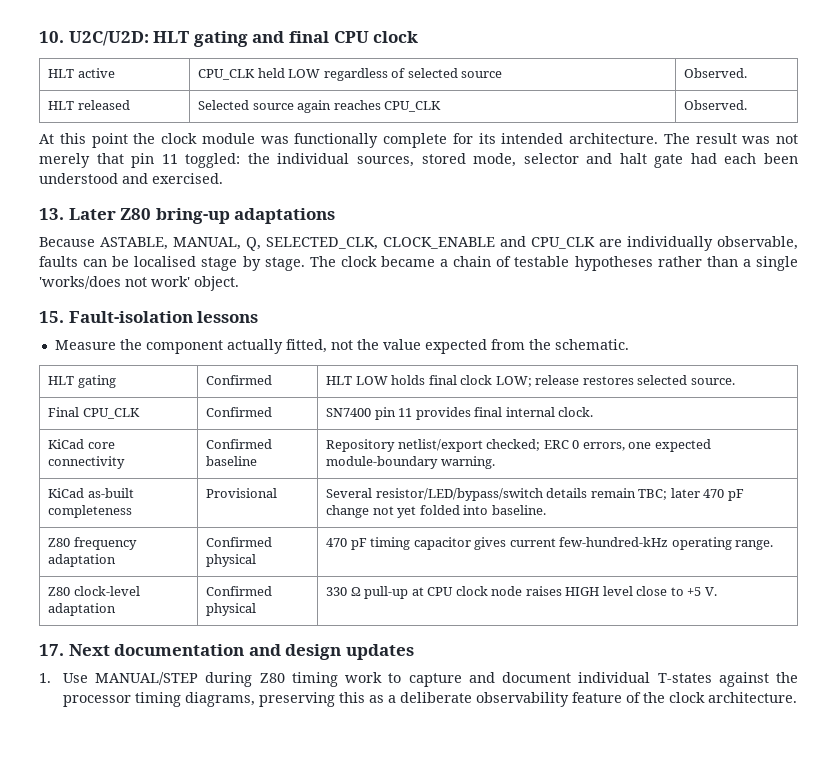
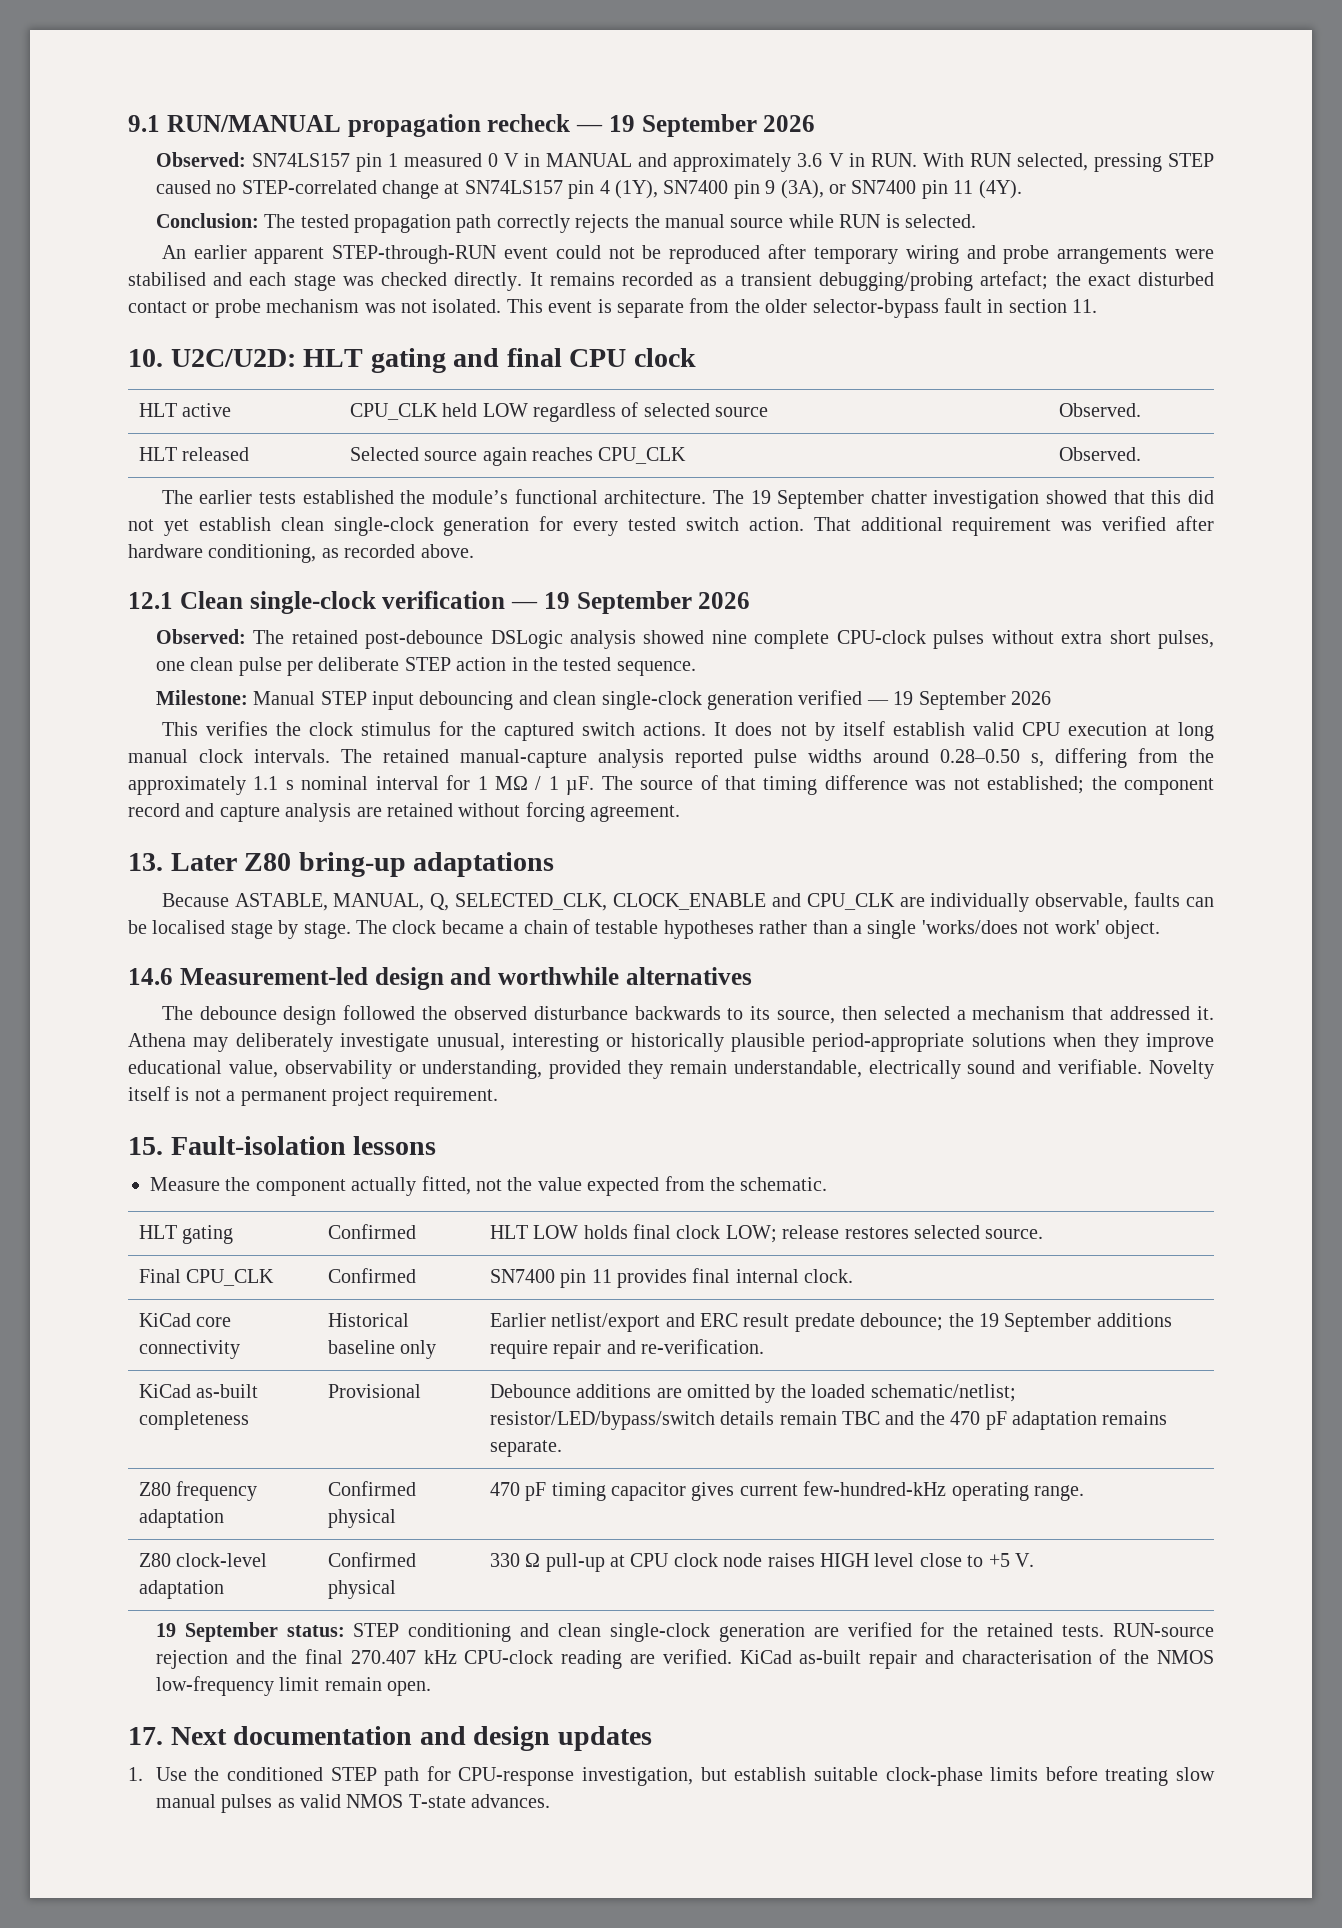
(39, 37) none -> [128,114,816,137] [155,152,1214,172] [155,180,1022,199] [155,213,976,233] [161,244,1214,264] [128,271,1215,291] [128,298,1098,318] 9.1 RUN/MANUAL propagation recheck — 19 September 2026 // Observed: SN74LS157 pin 1 measured 0 V in MANUAL and approximately 3.6 V in RUN. With RUN selected, pressing STEP caused no STEP-correlated change at SN74LS157 pin 4 (1Y), SN7400 pin 9 (3A), or SN7400 pin 11 (4Y). // Conclusion: The tested propagation path correctly rejects the manual source while RUN is selected. // An earlier apparent STEP-through-RUN event could not be reproduced after temporary wiring and probe arrangements were stabilised and each stage was checked directly. It remains recorded as a transient debugging/probing artefact; the exact disturbed contact or probe mechanism was not isolated. This event is separate from the older selector-bypass fault in section 11. //
[39,133,798,148] [39,153,798,168] [39,173,223,184] At this point the clock module was functionally complete for its intended architecture. The result was not merely that pin 11 toggled: the individual sources, stored mode, selector and halt gate had each been understood and exercised. -> [161,489,1215,509] [128,516,1214,536] [128,544,474,563] [128,591,751,614] [155,629,1214,649] [155,657,696,676] [155,690,1051,710] [161,721,1214,741] [128,748,1214,768] [128,775,1215,795] [128,802,681,822] The earlier tests established the module’s functional architecture. The 19 September chatter investigation showed that this did not yet establish clean single-clock generation for every tested switch action. That additional requirement was verified after hardware conditioning, as recorded above. // 12.1 Clean single-clock verification — 19 September 2026 // Observed: The retained post-debounce DSLogic analysis showed nine complete CPU-clock pulses without extra short pulses, one clean pulse per deliberate STEP action in the tested sequence. // Milestone: Manual STEP input debouncing and clean single-clock generation verified — 19 September 2026 // This verifies the clock stimulus for the captured switch actions. It does not by itself establish valid CPU execution at long manual clock intervals. The retained manual-capture analysis reported pulse widths around 0.28–0.50 s, differing from the approximately 1.1 s nominal interval for 1 MΩ / 1 µF. The source of that timing difference was not established; the component record and capture analysis are retained without forcing agreement.
(239, 283) none -> [128,967,752,990] [161,1005,1215,1025] [128,1033,1214,1052] [128,1059,1214,1079] [128,1086,499,1106] // 14.6 Measurement-led design and worthwhile alternatives // The debounce design followed the observed disturbance backwards to its source, then selected a mechanism that addressed it. Athena may deliberately investigate unusual, interesting or historically plausible period-appropriate solutions when they improve educational value, observability or understanding, provided they remain understandable, electrically sound and verifiable. Novelty itself is not a permanent project requirement.
[206,439,273,449] Confirmed -> [327,1313,409,1327] Historical
[326,439,711,452] [326,456,495,469] [48,488,134,498] [48,505,133,518] [206,488,278,498] [326,488,744,501] [326,505,546,518] | Repository netlist/export checked; ERC 0 errors, one expected module-boundary warning. // KiCad as-built completeness | Provisional | Several resistor/LED/bypass/switch details remain TBC; later 470 pF change not yet folded into baseline. -> [400,1340,437,1359] [489,1313,1172,1332] [489,1339,765,1359] [138,1384,259,1398] [138,1411,249,1430] [327,1384,421,1398] [489,1384,1016,1403] [489,1411,1168,1430] [489,1440,562,1457] only | Earlier netlist/export and ERC result predate debounce; the 19 September additions require repair and re-verification. // KiCad as-built completeness | Provisional | Debounce additions are omitted by the loaded schematic/netlist; resistor/LED/bypass/switch details remain TBC and the 470 pF adaptation remains separate.
(717, 591) none -> [155,1622,1214,1642] [155,1649,1214,1669] [155,1676,431,1696] // 19 September status: STEP conditioning and clean single-clock generation are verified for the retained tests. RUN-source rejection and the final 270.407 kHz CPU-clock reading are verified. KiCad as-built repair and characterisation of the NMOS low-frequency limit remain open.
[95,672,798,687] [62,692,797,707] MANUAL/STEP during Z80 timing work to capture and document individual T-states against the processor timing diagrams, preserving this as a deliberate observability feature of the clock architecture. -> [194,1766,1215,1786] [155,1794,551,1813] the conditioned STEP path for CPU-response investigation, but establish suitable clock-phase limits before treating slow manual pulses as valid NMOS T-state advances.

